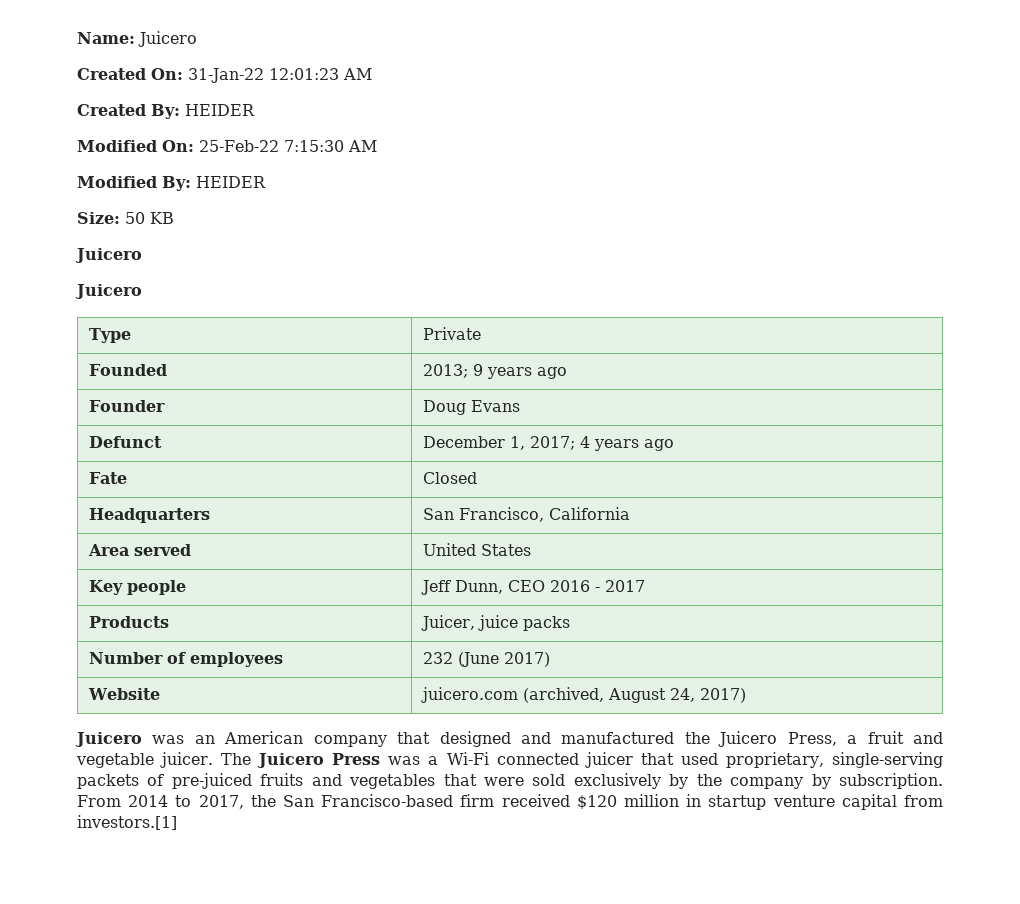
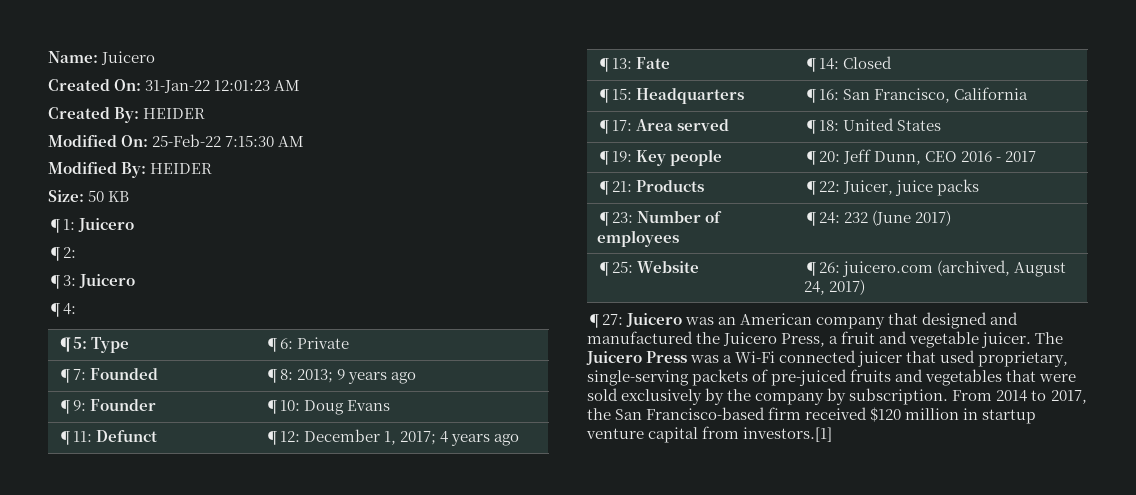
[75,248,142,263] [75,284,142,299] Juicero // Juicero // -> [48,218,135,233] [48,247,76,261] [48,274,136,289] [48,303,76,317] [57,337,87,352] ¶1: Juicero // ¶2: // ¶3: Juicero // ¶4: // ¶5:
(132, 335) none -> [264,338,293,352] ¶6:
(482, 333) none -> [57,369,86,383] ¶7:
(168, 370) none -> [264,369,293,383] ¶8:
(568, 373) none -> [57,400,86,414] ¶9:
(166, 406) none -> [264,400,300,414] ¶10:
(521, 406) none -> [57,431,92,445] ¶11:
(163, 442) none -> [264,431,300,445] ¶12:
(675, 445) none -> [596,58,632,72] ¶13:
(128, 478) none -> [803,58,839,72] ¶14:
(478, 478) none -> [596,88,632,103] ¶15:
(211, 515) none -> [803,89,839,103] ¶16:
(631, 513) none -> [596,120,632,134] ¶17:
(192, 550) none -> [803,120,839,134] ¶18:
(532, 550) none -> [596,151,632,165] ¶19:
(187, 587) none -> [803,151,840,165] ¶20:
(646, 586) none -> [596,181,632,195] ¶21:
(170, 622) none -> [803,181,840,195] ¶22:
(571, 623) none -> [596,212,633,226] ¶23:
(284, 659) none -> [803,212,840,226] ¶24:
(551, 659) none -> [596,261,633,276] ¶25:
(161, 694) none -> [803,262,840,276] ¶26:
(747, 695) none -> [587,314,623,328] ¶27:

